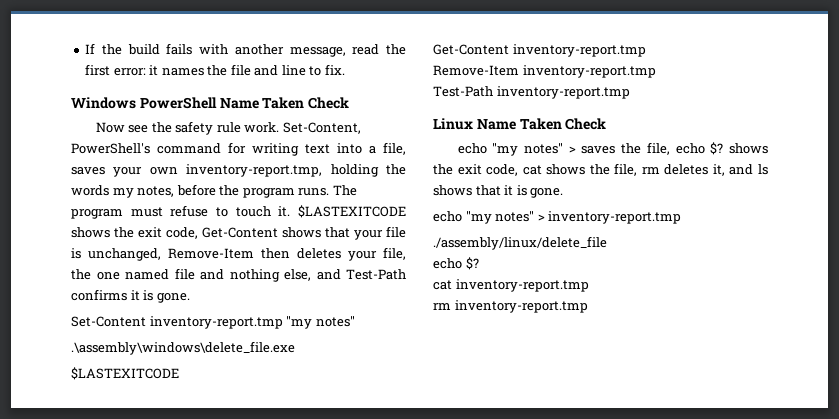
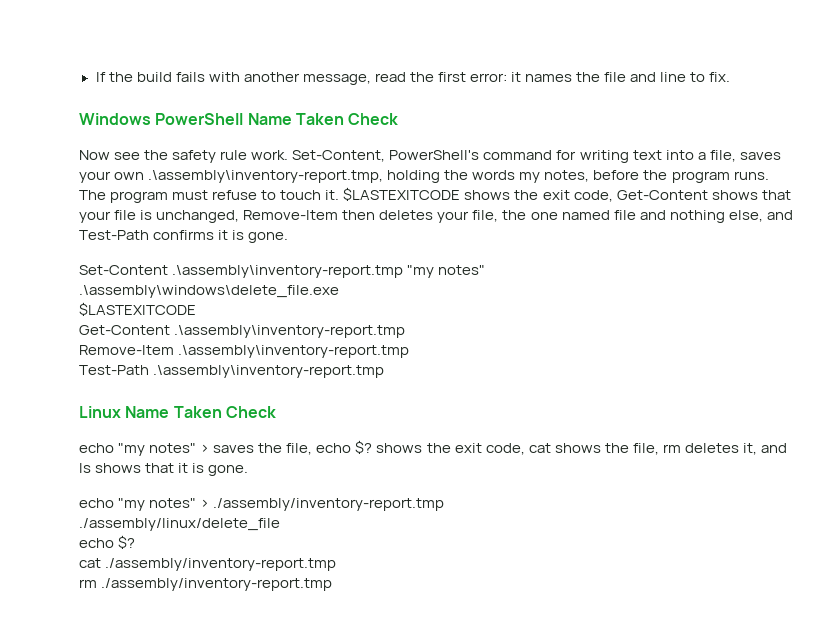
[186,164,323,177] inventory-report.tmp, -> [148,170,384,183] .\assembly\inventory-report.tmp,
[149,316,283,329] inventory-report.tmp -> [172,265,404,278] .\assembly\inventory-report.tmp
[512,44,646,57] [433,65,656,78] [433,86,630,99] inventory-report.tmp // Remove-Item inventory-report.tmp // Test-Path inventory-report.tmp -> [174,325,406,338] [79,345,410,358] [79,365,385,378] .\assembly\inventory-report.tmp // Remove-Item .\assembly\inventory-report.tmp // Test-Path .\assembly\inventory-report.tmp
[548,211,682,224] inventory-report.tmp -> [213,498,445,511] ./assembly/inventory-report.tmp
[455,279,589,292] [433,300,588,313] inventory-report.tmp // rm inventory-report.tmp -> [105,558,337,571] [79,578,333,591] ./assembly/inventory-report.tmp // rm ./assembly/inventory-report.tmp

